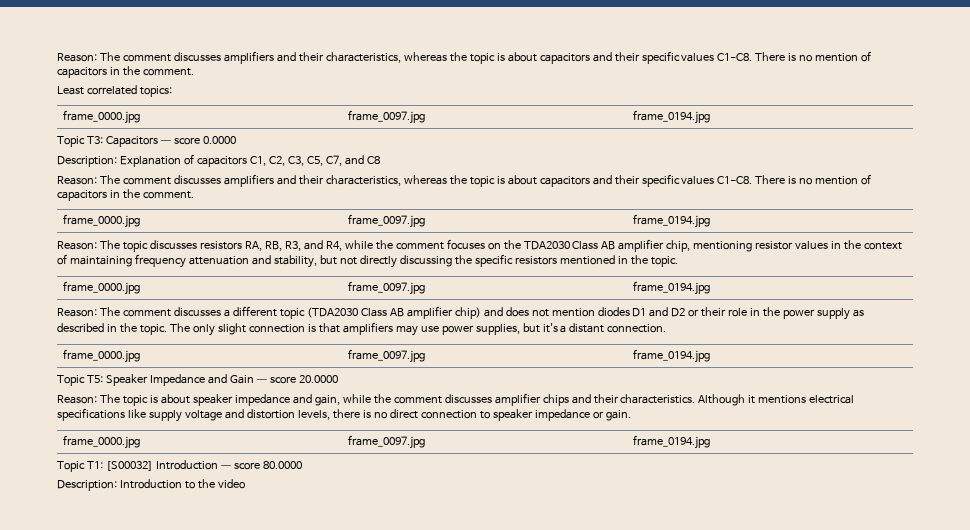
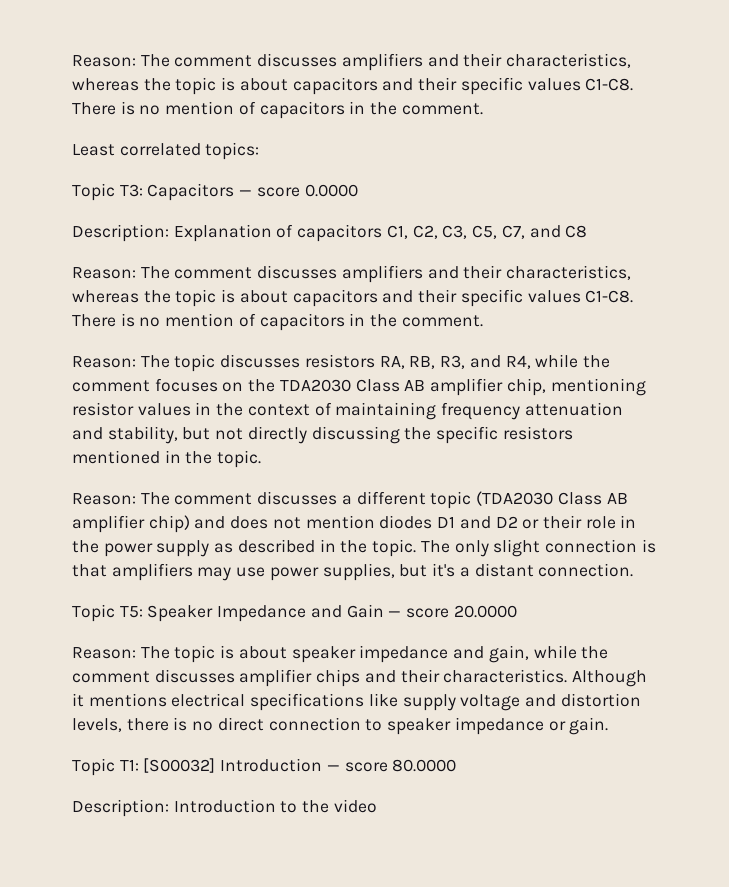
[63,110,141,124] [348,110,426,124] [633,110,711,124] // frame_0000.jpg | frame_0097.jpg | frame_0194.jpg -> (260, 151) none
[63,214,141,228] [348,214,426,228] [633,214,711,228] // frame_0000.jpg | frame_0097.jpg | frame_0194.jpg -> (483, 321) none
[63,281,141,295] [348,281,426,295] [633,281,711,295] // frame_0000.jpg | frame_0097.jpg | frame_0194.jpg -> (262, 459) none
[63,349,141,363] [348,349,426,363] [633,349,711,363] // frame_0000.jpg | frame_0097.jpg | frame_0194.jpg -> (634, 570) none
[63,435,141,449] [348,435,426,449] [633,435,711,449] // frame_0000.jpg | frame_0097.jpg | frame_0194.jpg -> (609, 726) none

